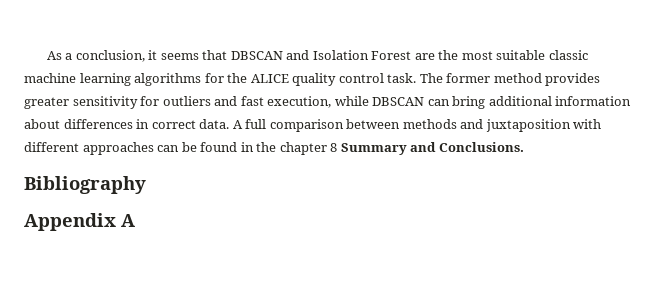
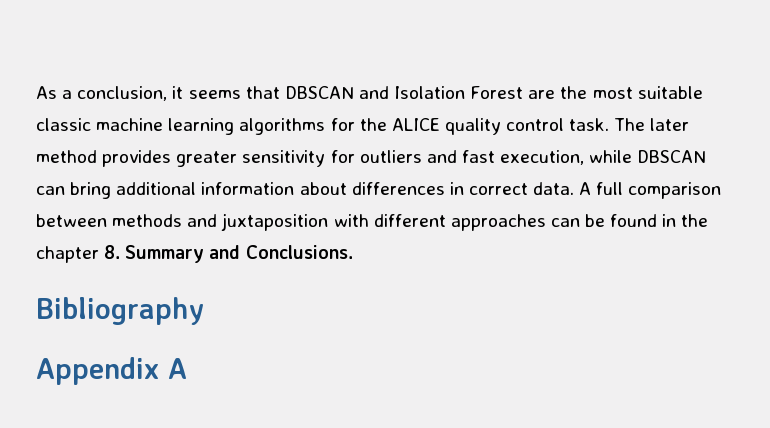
[446,73,491,83] former -> [650,118,690,131] later
[330,143,338,152] 8 -> [104,245,121,259] 8.

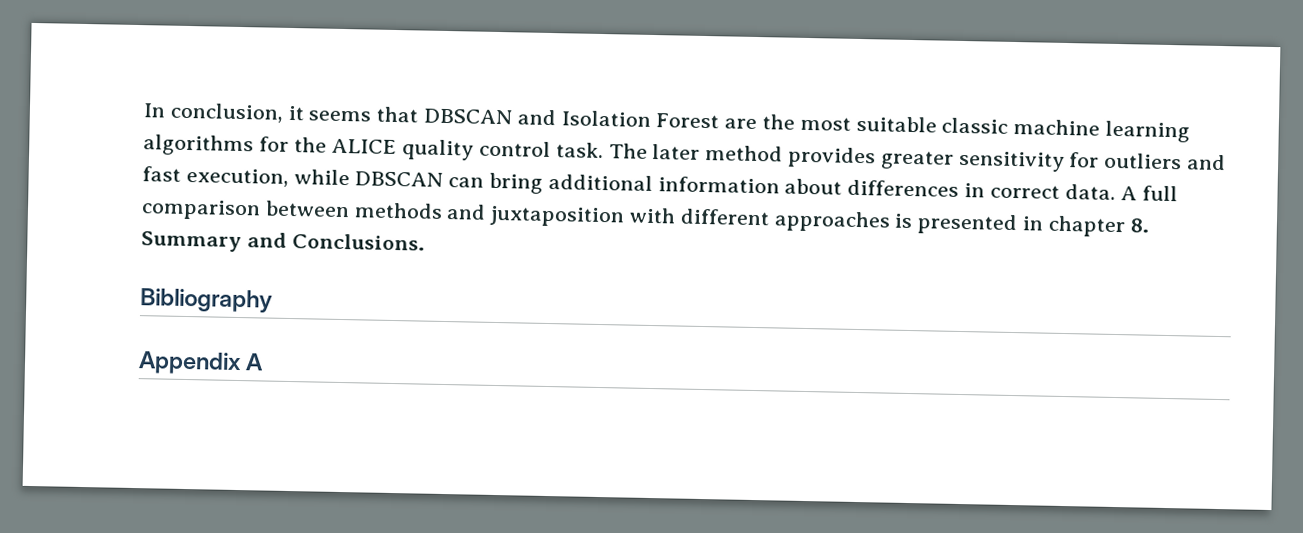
[36,86,73,99] As a -> [143,103,166,118] In
[550,214,709,227] can be found in the -> [894,213,1045,236] is presented in

